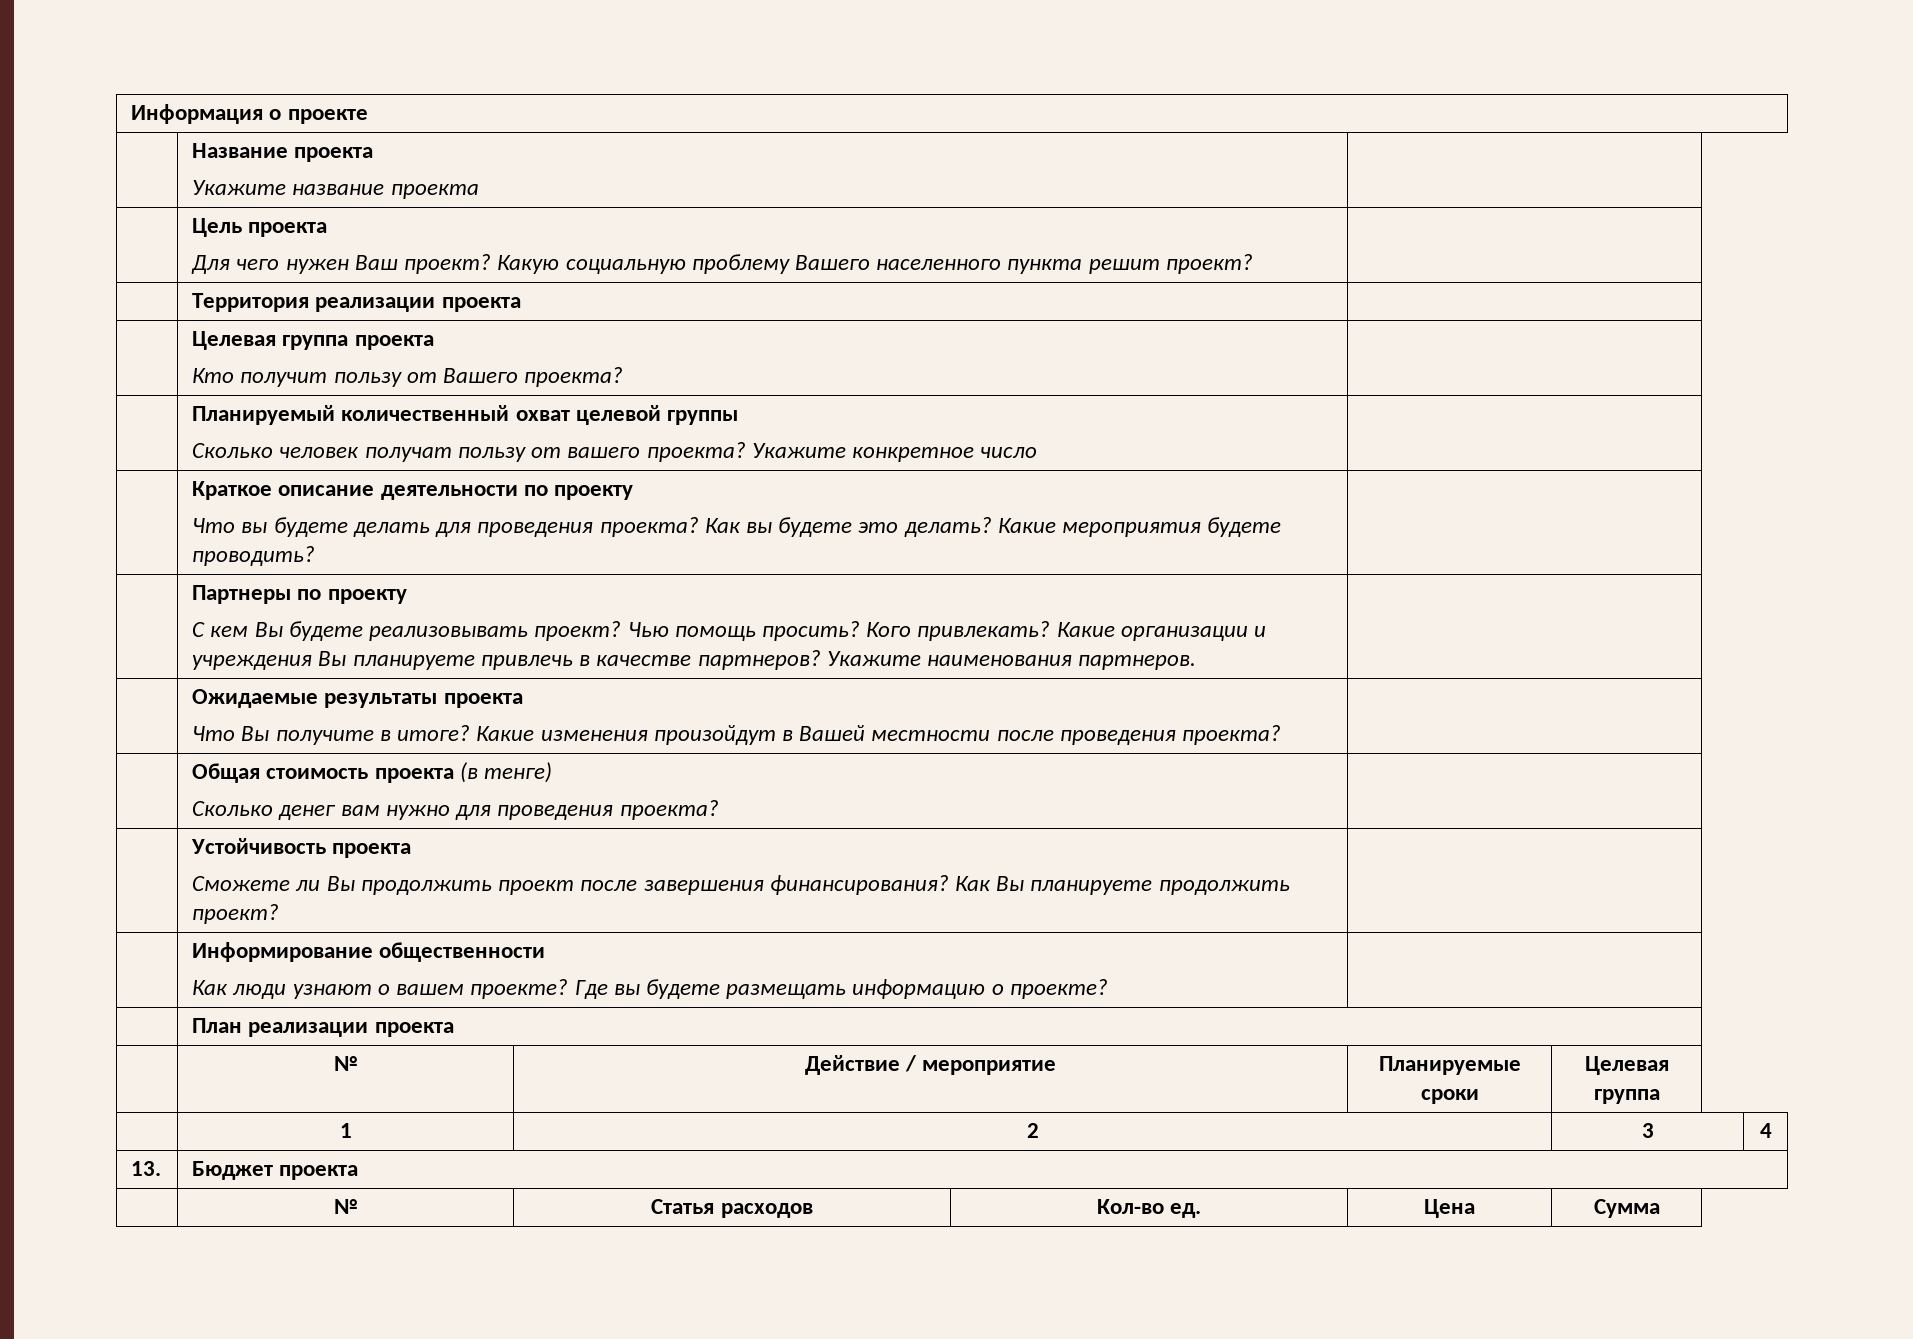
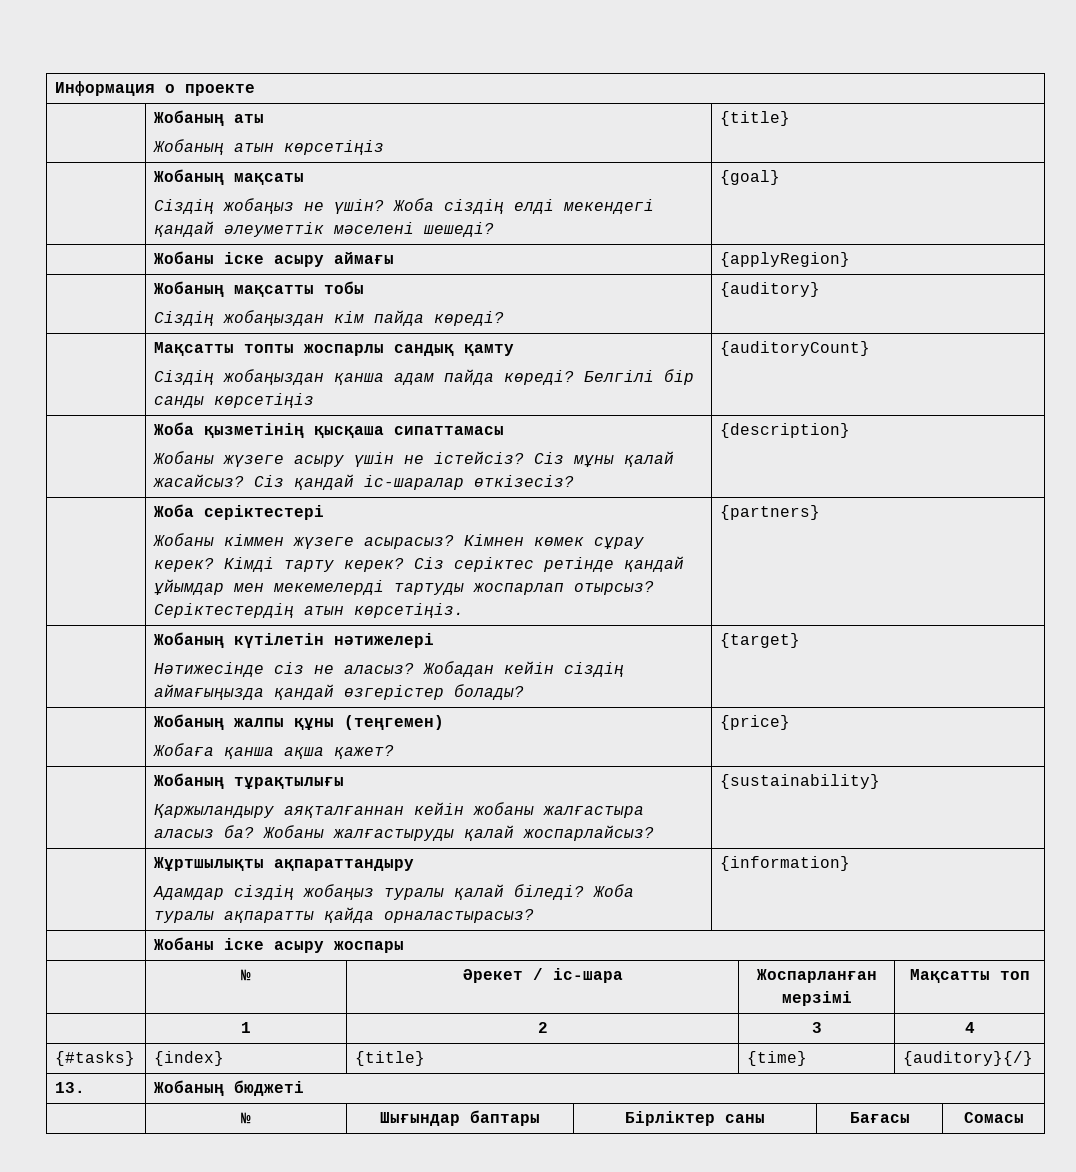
[192,143,374,162] [192,180,479,199] [192,218,328,237] [191,254,1253,274] [192,293,521,312] [192,331,434,350] [192,367,624,387] [192,405,739,425] [192,442,1038,462] [192,481,634,500] [192,517,1282,537] [192,546,316,566] [192,585,407,604] [192,621,1266,641] [192,650,1197,670] [192,689,523,708] [192,725,1281,745] [192,762,553,783] [192,800,719,820] [191,838,412,858] [192,875,1290,895] [192,904,280,924] [192,942,546,962] [192,979,1108,999] [192,1018,454,1037] [333,1056,358,1071] [804,1055,1057,1075] [1378,1056,1521,1075] [1420,1089,1479,1104] [1584,1056,1669,1075] [1593,1089,1660,1104] Название проекта // Укажите название проекта | // | Цель проекта // Для чего нужен Ваш проект? Какую социальную проблему Вашего населенного пункта решит проект? | // | Территория реализации проекта | // | Целевая группа проекта // Кто получит пользу от Вашего проекта? | // | Планируемый количественный охват целевой группы // Сколько человек получат пользу от вашего проекта? Укажите конкретное число | // | Краткое описание деятельности по проекту // Что вы будете делать для проведения проекта? Как вы будете это делать? Какие мероприятия будете проводить? | // | Партнеры по проекту // С кем Вы будете реализовывать проект? Чью помощь просить? Кого привлекать? Какие организации и учреждения Вы планируете привлечь в качестве партнеров? Укажите наименования партнеров. | // | Ожидаемые результаты проекта // Что Вы получите в итоге? Какие изменения произойдут в Вашей местности после проведения проекта? | // | Общая стоимость проекта (в тенге) // Сколько денег вам нужно для проведения проекта? | // | Устойчивость проекта // Сможете ли Вы продолжить проект после завершения финансирования? Как Вы планируете продолжить проект? | // | Информирование общественности // Как люди узнают о вашем проекте? Где вы будете размещать информацию о проекте? | // | План реализации проекта // | № | Действие / мероприятие | Планируемые сроки | Целевая группа -> [154,110,265,126] [153,139,385,155] [720,111,791,126] [154,169,305,185] [154,198,655,214] [154,221,495,237] [720,170,781,185] [154,251,395,267] [720,252,851,267] [154,281,365,297] [154,310,505,326] [720,282,821,297] [154,342,515,356] [154,369,695,385] [154,393,315,408] [720,341,871,356] [154,422,505,438] [153,451,675,467] [153,474,575,490] [720,423,851,438] [154,504,325,520] [153,533,645,549] [154,556,685,572] [154,579,655,595] [154,603,465,618] [720,505,821,520] [154,632,435,648] [154,661,625,677] [154,684,525,700] [720,633,801,648] [154,714,445,730] [153,743,395,759] [720,715,791,730] [154,773,345,789] [154,802,645,818] [154,825,655,841] [720,774,881,789] [154,857,415,871] [153,884,635,900] [154,907,535,923] [720,856,851,871] [154,937,405,953] [241,969,251,981] [462,968,623,983] [756,969,877,983] [781,991,852,1006] [909,969,1030,983] Жобаның аты // Жобаның атын көрсетіңіз | {title} // | Жобаның мақсаты // Сіздің жобаңыз не үшін? Жоба сіздің елді мекендегі қандай әлеуметтік мәселені шешеді? | {goal} // | Жобаны іске асыру аймағы | {applyRegion} // | Жобаның мақсатты тобы // Сіздің жобаңыздан кім пайда көреді? | {auditory} // | Мақсатты топты жоспарлы сандық қамту // Сіздің жобаңыздан қанша адам пайда көреді? Белгілі бір санды көрсетіңіз | {auditoryCount} // | Жоба қызметінің қысқаша сипаттамасы // Жобаны жүзеге асыру үшін не істейсіз? Сіз мұны қалай жасайсыз? Сіз қандай іс-шаралар өткізесіз? | {description} // | Жоба серіктестері // Жобаны кіммен жүзеге асырасыз? Кімнен көмек сұрау керек? Кімді тарту керек? Сіз серіктес ретінде қандай ұйымдар мен мекемелерді тартуды жоспарлап отырсыз? Серіктестердің атын көрсетіңіз. | {partners} // | Жобаның күтілетін нәтижелері // Нәтижесінде сіз не аласыз? Жобадан кейін сіздің аймағыңызда қандай өзгерістер болады? | {target} // | Жобаның жалпы құны (теңгемен) // Жобаға қанша ақша қажет? | {price} // | Жобаның тұрақтылығы // Қаржыландыру аяқталғаннан кейін жобаны жалғастыра аласыз ба? Жобаны жалғастыруды қалай жоспарлайсыз? | {sustainability} // | Жұртшылықты ақпараттандыру // Адамдар сіздің жобаңыз туралы қалай біледі? Жоба туралы ақпаратты қайда орналастырасыз? | {information} // | Жобаны іске асыру жоспары // | № | Әрекет / іс-шара | Жоспарланған мерзімі | Мақсатты топ
(1772, 1130) none -> [55,1051,136,1066] [154,1051,225,1066] [355,1051,426,1066] [747,1051,808,1066] [903,1051,1034,1066] // {#tasks} | {index} | {title} | {time} | {auditory}{/}
[192,1161,359,1180] [333,1199,358,1214] [651,1199,813,1218] [1096,1199,1202,1218] [1424,1199,1475,1218] [1593,1199,1660,1218] Бюджет проекта // | № | Статья расходов | Кол-во ед. | Цена | Сумма -> [154,1080,305,1096] [241,1112,251,1124] [380,1110,540,1126] [625,1111,765,1126] [849,1112,910,1123] [963,1112,1024,1123] Жобаның бюджеті // | № | Шығындар баптары | Бірліктер саны | Бағасы | Сомасы

